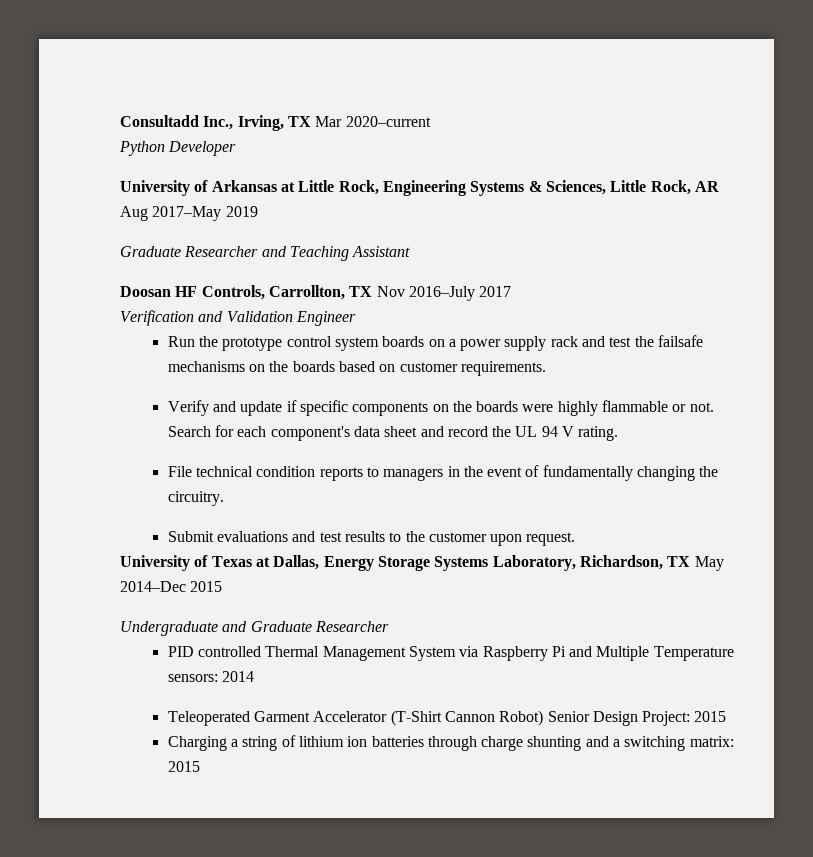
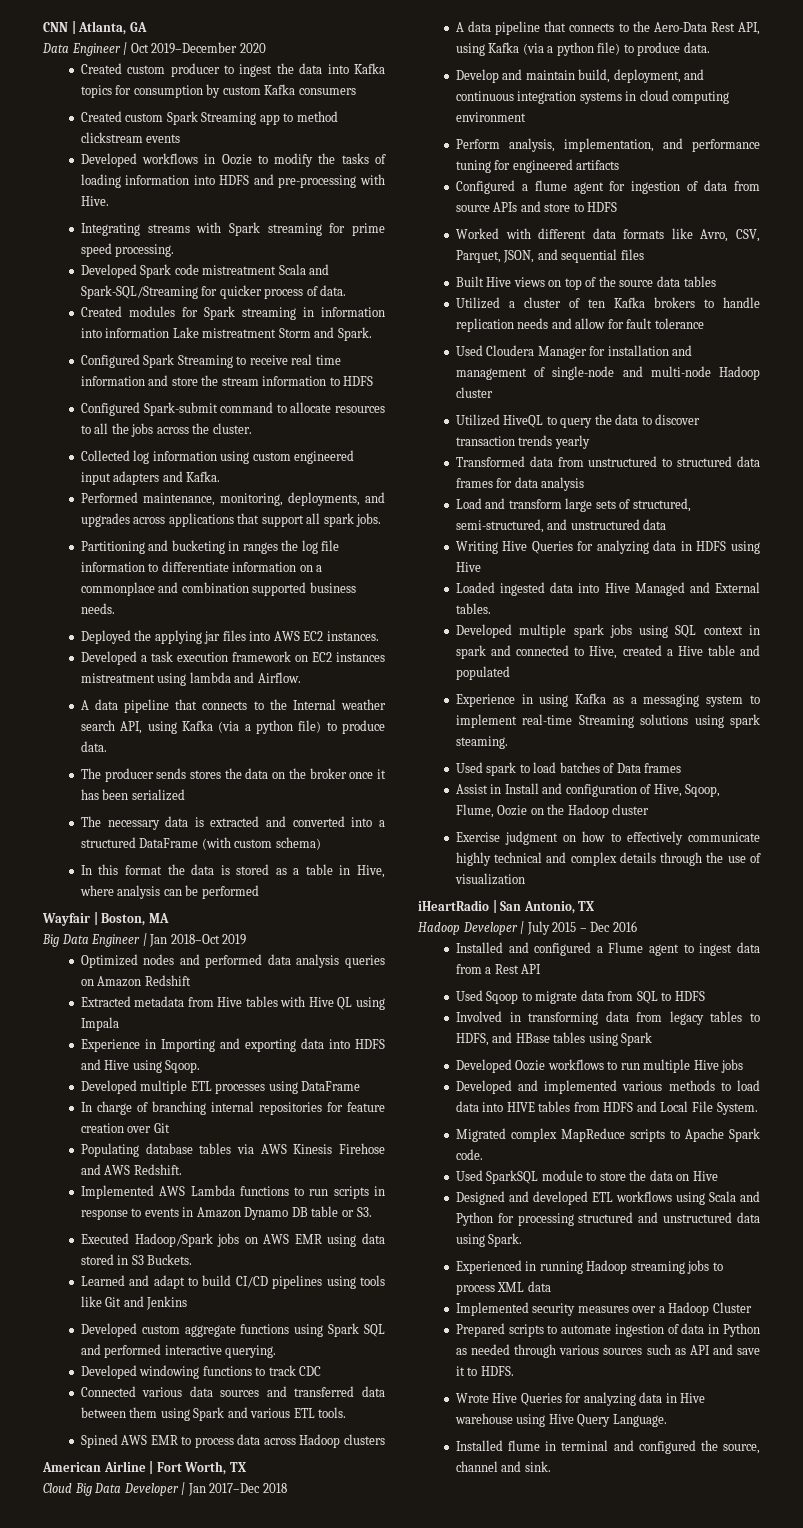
[120,115,431,131] [119,141,237,156] [120,180,719,196] [120,206,258,221] [120,246,411,261] [120,285,512,301] [120,310,356,326] [167,335,704,351] [167,361,546,376] [167,400,714,416] [167,425,619,441] [167,465,719,481] [167,491,224,506] [167,531,576,546] [120,555,724,571] [120,581,223,592] [120,621,389,636] [167,646,734,661] [167,671,254,682] [167,710,727,726] [167,735,734,751] [167,761,200,772] Consultadd Inc., Irving, TX Mar 2020–current // Python Developer // University of Arkansas at Little Rock, Engineering Systems & Sciences, Little Rock, AR Aug 2017–May 2019 // Graduate Researcher and Teaching Assistant // Doosan HF Controls, Carrollton, TX Nov 2016–July 2017 // Verification and Validation Engineer // Run the prototype control system boards on a power supply rack and test the failsafe mechanisms on the boards based on customer requirements. // Verify and update if specific components on the boards were highly flammable or not. Search for each component's data sheet and record the UL 94 V rating. // File technical condition reports to managers in the event of fundamentally changing the circuitry. // Submit evaluations and test results to the customer upon request. // University of Texas at Dallas, Energy Storage Systems Laboratory, Richardson, TX May 2014–Dec 2015 // Undergraduate and Graduate Researcher // PID controlled Thermal Management System via Raspberry Pi and Multiple Temperature sensors: 2014 // Teleoperated Garment Accelerator (T-Shirt Cannon Robot) Senior Design Project: 2015 // Charging a string of lithium ion batteries through charge shunting and a switching matrix: 2015 -> [43,21,147,35] [42,42,266,56] [80,63,385,77] [80,84,356,98] [80,111,338,125] [80,132,181,143] [80,153,386,167] [80,174,385,188] [80,196,109,206] [80,222,385,236] [80,243,175,257] [80,264,330,278] [80,285,347,299] [80,306,385,320] [80,327,372,341] [80,354,341,368] [80,375,374,386] [80,402,385,416] [80,423,252,437] [80,450,355,464] [80,471,221,485] [80,492,385,506] [80,513,382,527] [80,540,340,554] [80,561,323,572] [80,582,356,596] [80,603,115,614] [80,630,379,644] [80,651,385,665] [80,672,301,686] [80,699,386,713] [80,720,385,734] [80,741,107,752] [80,768,386,782] [80,789,185,801] [80,816,385,830] [80,837,321,850] [80,864,385,878] [79,885,259,899] [42,912,169,926] [42,933,247,947] [80,954,385,968] [80,975,191,987] [80,996,385,1010] [80,1017,119,1031] [80,1038,385,1052] [80,1059,201,1073] [80,1080,361,1094] [80,1101,385,1115] [80,1123,170,1133] [80,1143,385,1157] [80,1164,182,1175] [80,1185,385,1199] [80,1206,372,1220] [80,1233,385,1247] [80,1254,193,1265] [80,1275,385,1289] [80,1296,188,1310] [80,1323,385,1337] [80,1344,277,1358] [80,1365,322,1379] [80,1386,385,1397] [80,1407,347,1421] [80,1434,385,1448] [42,1461,246,1475] [43,1482,287,1496] [455,21,760,35] [455,42,710,56] [455,69,705,83] [455,90,730,104] [455,112,526,122] [455,138,760,152] [455,159,620,173] [455,180,760,194] [455,201,618,212] [455,228,760,242] [455,249,644,263] [455,276,716,290] [455,297,760,309] [455,318,704,332] [455,345,693,359] [455,366,760,380] [455,387,493,398] [455,414,701,428] [455,435,590,449] [455,456,760,467] [455,477,585,491] [455,498,691,512] [455,519,667,533] [455,540,760,554] [455,562,481,572] [455,582,760,596] [455,603,491,614] [455,624,760,638] [455,645,760,659] [455,666,510,680] [455,693,760,707] [455,714,760,728] [455,736,508,749] [455,762,682,776] [455,783,721,797] [455,804,650,818] [455,831,760,845] [455,852,761,866] [454,873,525,885] [418,900,595,914] [418,921,637,935] [455,942,760,956] [455,964,542,974] [455,990,705,1004] [455,1011,760,1025] [455,1032,653,1046] [455,1059,744,1073] [455,1080,760,1094] [455,1101,758,1115] [455,1128,760,1142] [455,1149,483,1160] [455,1170,718,1184] [455,1191,760,1205] [455,1212,760,1226] [455,1233,523,1247] [455,1260,723,1274] [455,1281,551,1295] [455,1302,752,1316] [455,1323,760,1337] [455,1344,760,1358] [455,1366,514,1376] [455,1392,706,1406] [454,1413,667,1427] [455,1440,760,1454] [455,1461,551,1472] CNN | Atlanta, GA // Data Engineer | Oct 2019–December 2020 // Created custom producer to ingest the data into Kafka topics for consumption by custom Kafka consumers // Created custom Spark Streaming app to method clickstream events // Developed workflows in Oozie to modify the tasks of loading information into HDFS and pre-processing with Hive. // Integrating streams with Spark streaming for prime speed processing. // Developed Spark code mistreatment Scala and Spark-SQL/Streaming for quicker process of data. // Created modules for Spark streaming in information into information Lake mistreatment Storm and Spark. // Configured Spark Streaming to receive real time information and store the stream information to HDFS // Configured Spark-submit command to allocate resources to all the jobs across the cluster. // Collected log information using custom engineered input adapters and Kafka. // Performed maintenance, monitoring, deployments, and upgrades across applications that support all spark jobs. // Partitioning and bucketing in ranges the log file information to differentiate information on a commonplace and combination supported business needs. // Deployed the applying jar files into AWS EC2 instances. // Developed a task execution framework on EC2 instances mistreatment using lambda and Airflow. // A data pipeline that connects to the Internal weather search API, using Kafka (via a python file) to produce data. // The producer sends stores the data on the broker once it has been serialized // The necessary data is extracted and converted into a structured DataFrame (with custom schema) // In this format the data is stored as a table in Hive, where analysis can be performed // Wayfair | Boston, MA // Big Data Engineer | Jan 2018–Oct 2019 // Optimized nodes and performed data analysis queries on Amazon Redshift // Extracted metadata from Hive tables with Hive QL using Impala // Experience in Importing and exporting data into HDFS and Hive using Sqoop. // Developed multiple ETL processes using DataFrame // In charge of branching internal repositories for feature creation over Git // Populating database tables via AWS Kinesis Firehose and AWS Redshift. // Implemented AWS Lambda functions to run scripts in response to events in Amazon Dynamo DB table or S3. // Executed Hadoop/Spark jobs on AWS EMR using data stored in S3 Buckets. // Learned and adapt to build CI/CD pipelines using tools like Git and Jenkins // Developed custom aggregate functions using Spark SQL and performed interactive querying. // Developed windowing functions to track CDC // Connected various data sources and transferred data between them using Spark and various ETL tools. // Spined AWS EMR to process data across Hadoop clusters // American Airline | Fort Worth, TX // Cloud Big Data Developer | Jan 2017–Dec 2018 // A data pipeline that connects to the Aero-Data Rest API, using Kafka (via a python file) to produce data. // Develop and maintain build, deployment, and continuous integration systems in cloud computing environment // Perform analysis, implementation, and performance tuning for engineered artifacts // Configured a flume agent for ingestion of data from source APIs and store to HDFS // Worked with different data formats like Avro, CSV, Parquet, JSON, and sequential files // Built Hive views on top of the source data tables // Utilized a cluster of ten Kafka brokers to handle replication needs and allow for fault tolerance // Used Cloudera Manager for installation and management of single-node and multi-node Hadoop cluster // Utilized HiveQL to query the data to discover transaction trends yearly // Transformed data from unstructured to structured data frames for data analysis // Load and transform large sets of structured, semi-structured, and unstructured data // Writing Hive Queries for analyzing data in HDFS using Hive // Loaded ingested data into Hive Managed and External tables. // Developed multiple spark jobs using SQL context in spark and connected to Hive, created a Hive table and populated // Experience in using Kafka as a messaging system to implement real-time Streaming solutions using spark steaming. // Used spark to load batches of Data frames // Assist in Install and configuration of Hive, Sqoop, Flume, Oozie on the Hadoop cluster // Exercise judgment on how to effectively communicate highly technical and complex details through the use of visualization // iHeartRadio | San Antonio, TX // Hadoop Developer | July 2015 – Dec 2016 // Installed and configured a Flume agent to ingest data from a Rest API // Used Sqoop to migrate data from SQL to HDFS // Involved in transforming data from legacy tables to HDFS, and HBase tables using Spark // Developed Oozie workflows to run multiple Hive jobs // Developed and implemented various methods to load data into HIVE tables from HDFS and Local File System. // Migrated complex MapReduce scripts to Apache Spark code. // Used SparkSQL module to store the data on Hive // Designed and developed ETL workflows using Scala and Python for processing structured and unstructured data using Spark. // Experienced in running Hadoop streaming jobs to process XML data // Implemented security measures over a Hadoop Cluster // Prepared scripts to automate ingestion of data in Python as needed through various sources such as API and save it to HDFS. // Wrote Hive Queries for analyzing data in Hive warehouse using Hive Query Language. // Installed flume in terminal and configured the source, channel and sink.

